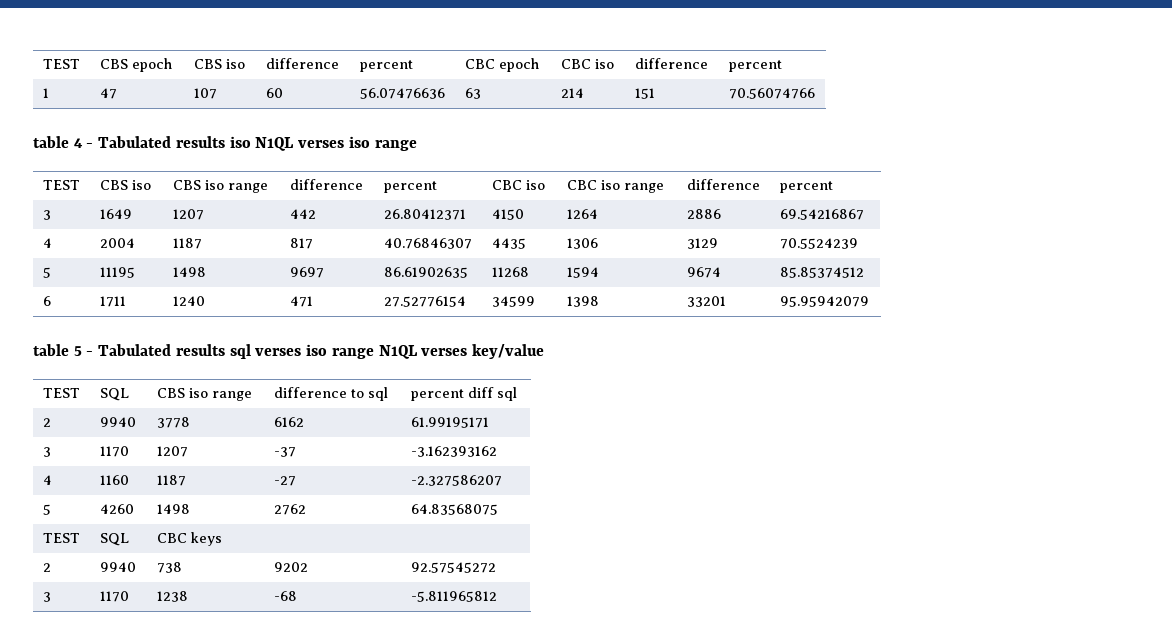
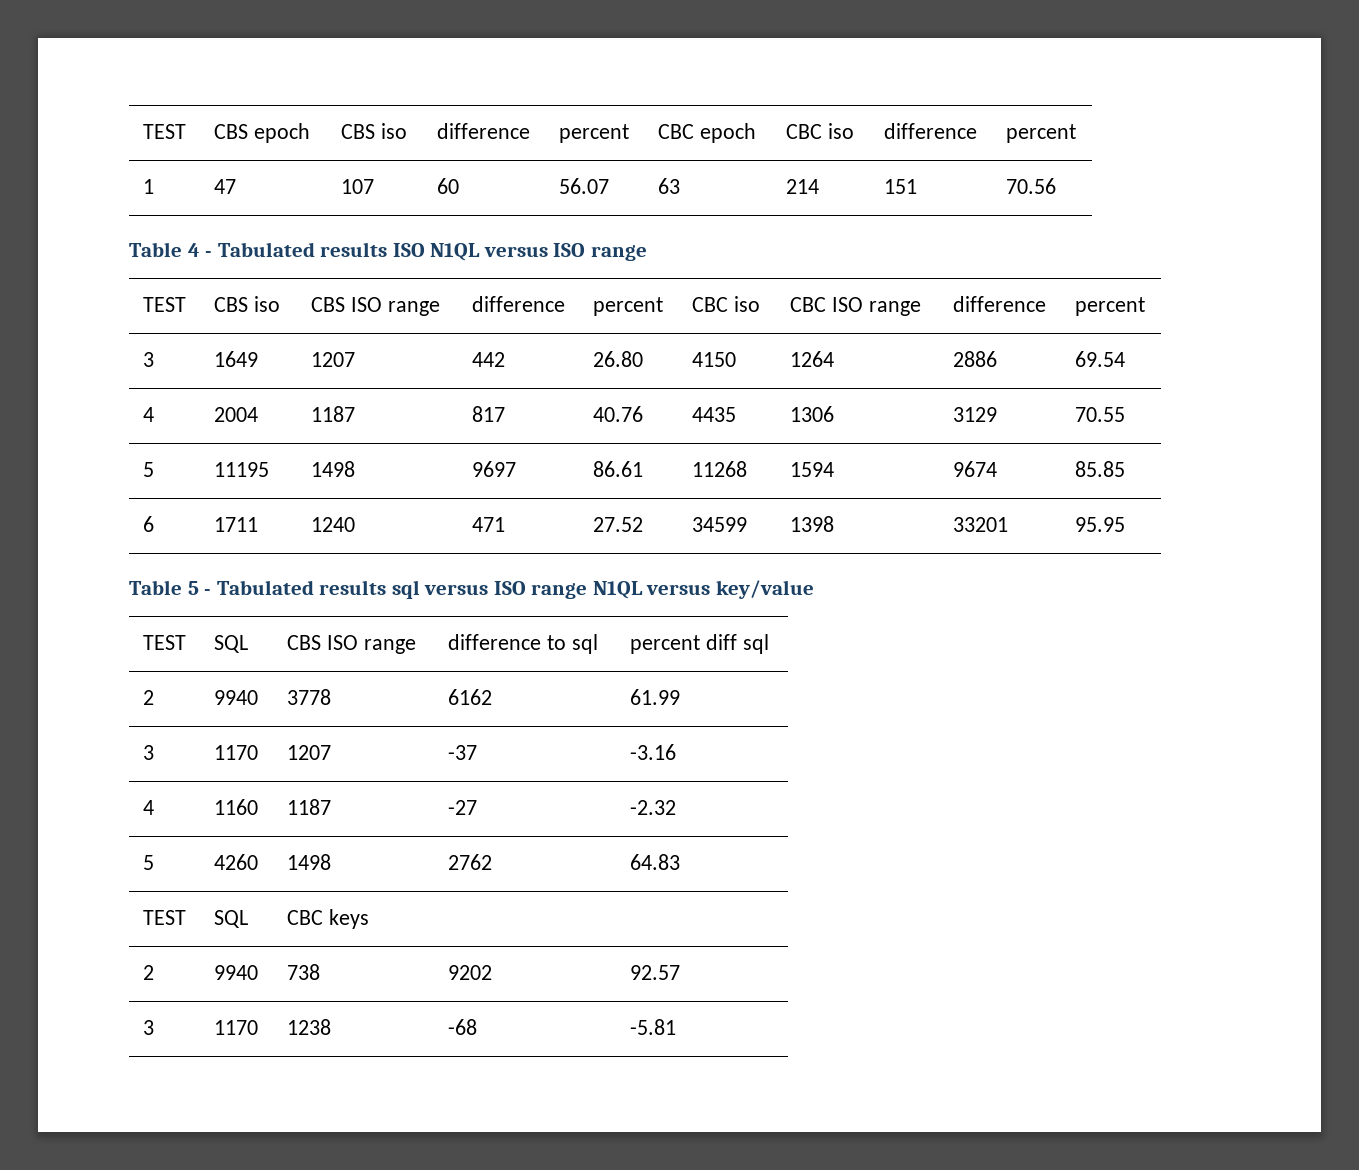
[359,88,445,99] 56.07476636 -> [558,178,609,194] 56.07
[728,88,815,99] [33,136,69,148] 70.56074766 // table -> [1005,178,1056,194] [129,242,182,257] 70.56 // Table
[229,136,370,151] iso N1QL verses iso -> [392,243,586,261] ISO N1QL versus ISO
[204,180,224,190] iso -> [350,297,382,312] ISO
[600,180,620,190] iso -> [831,297,863,312] ISO
[383,209,466,220] 26.80412371 -> [592,351,643,367] 26.80
[779,209,864,220] 69.54216867 -> [1074,351,1125,367] 69.54
[383,238,472,249] 40.76846307 -> [592,406,643,422] 40.76
[779,238,858,249] 70.5524239 -> [1074,407,1125,422] 70.55
[383,267,468,278] 86.61902635 -> [592,461,643,477] 86.61
[779,267,864,278] 85.85374512 -> [1074,461,1125,477] 85.85
[383,296,466,307] 27.52776154 -> [592,517,643,532] 27.52
[779,296,869,307] [33,344,69,356] 95.95942079 // table -> [1074,517,1125,532] [129,580,182,595] 95.95 // Table
[255,344,328,356] verses iso -> [424,581,526,595] versus ISO
[421,348,468,356] verses -> [646,584,711,595] versus
[188,388,208,398] iso -> [326,635,358,650] ISO
[410,417,489,428] 61.99195171 -> [629,689,680,705] 61.99
[410,446,497,457] -3.162393162 -> [629,744,676,760] -3.16
[410,475,502,486] -2.327586207 -> [629,800,676,815] -2.32
[410,504,498,515] 64.83568075 -> [629,854,680,870] 64.83
[410,562,496,573] 92.57545272 -> [629,965,680,980] 92.57
[410,591,497,602] -5.811965812 -> [629,1019,676,1035] -5.81

